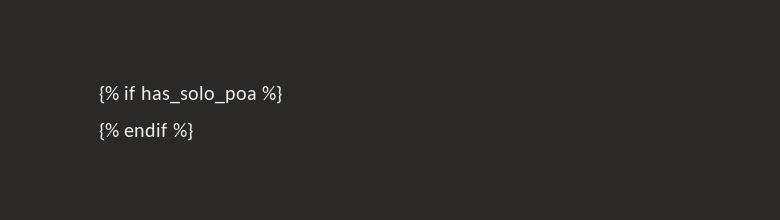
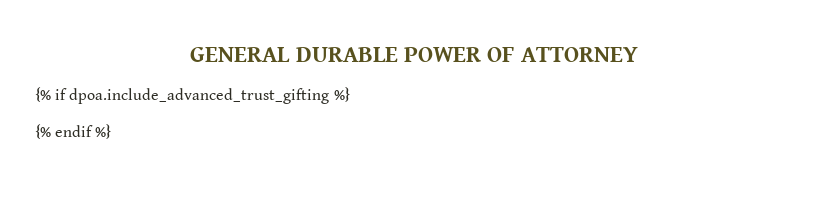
(99, 94) none -> [190,47,638,62] GENERAL DURABLE POWER OF ATTORNEY //
[140,86,257,104] has_solo_poa -> [69,88,330,104] dpoa.include_advanced_trust_gifting

